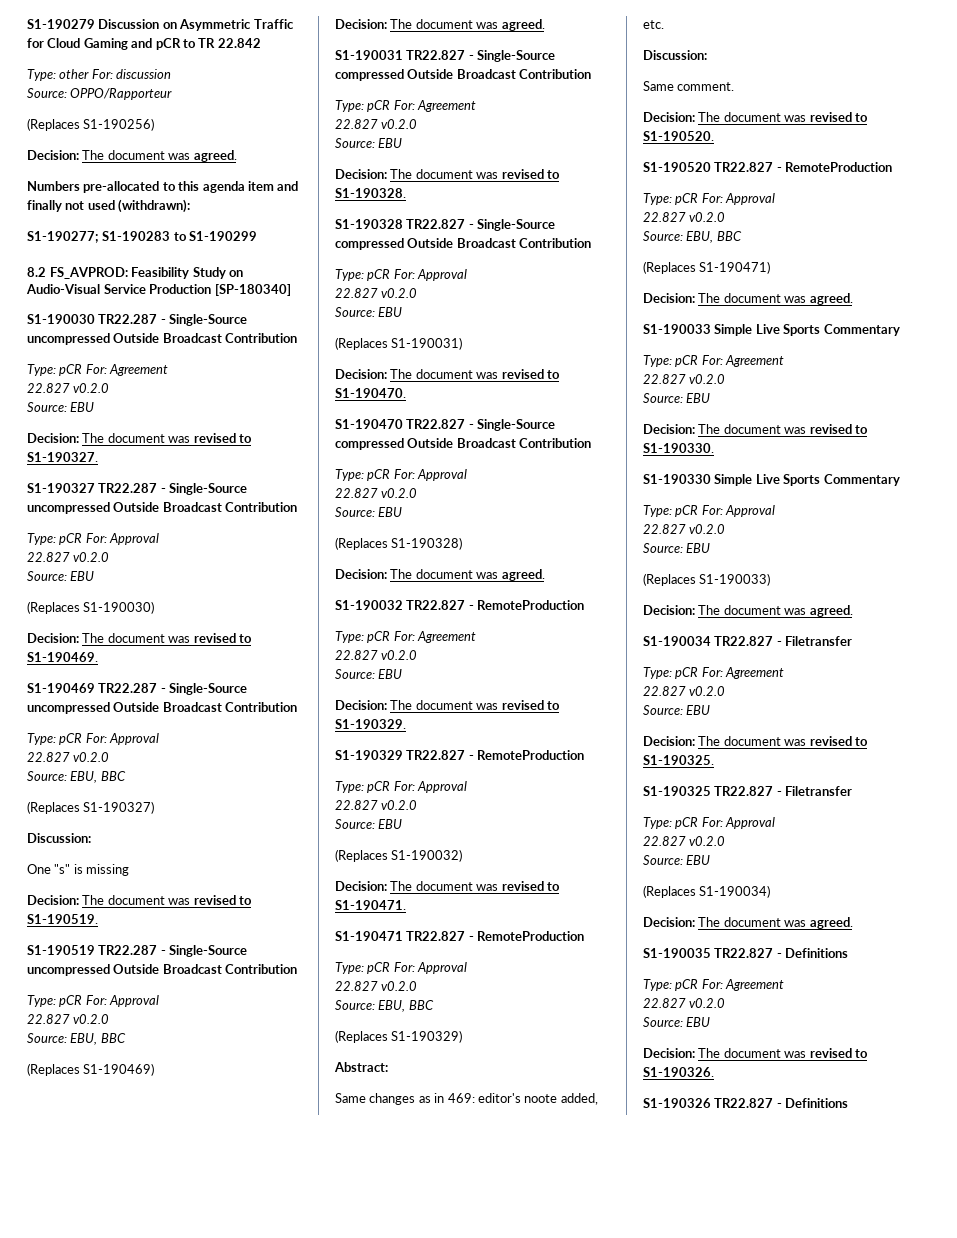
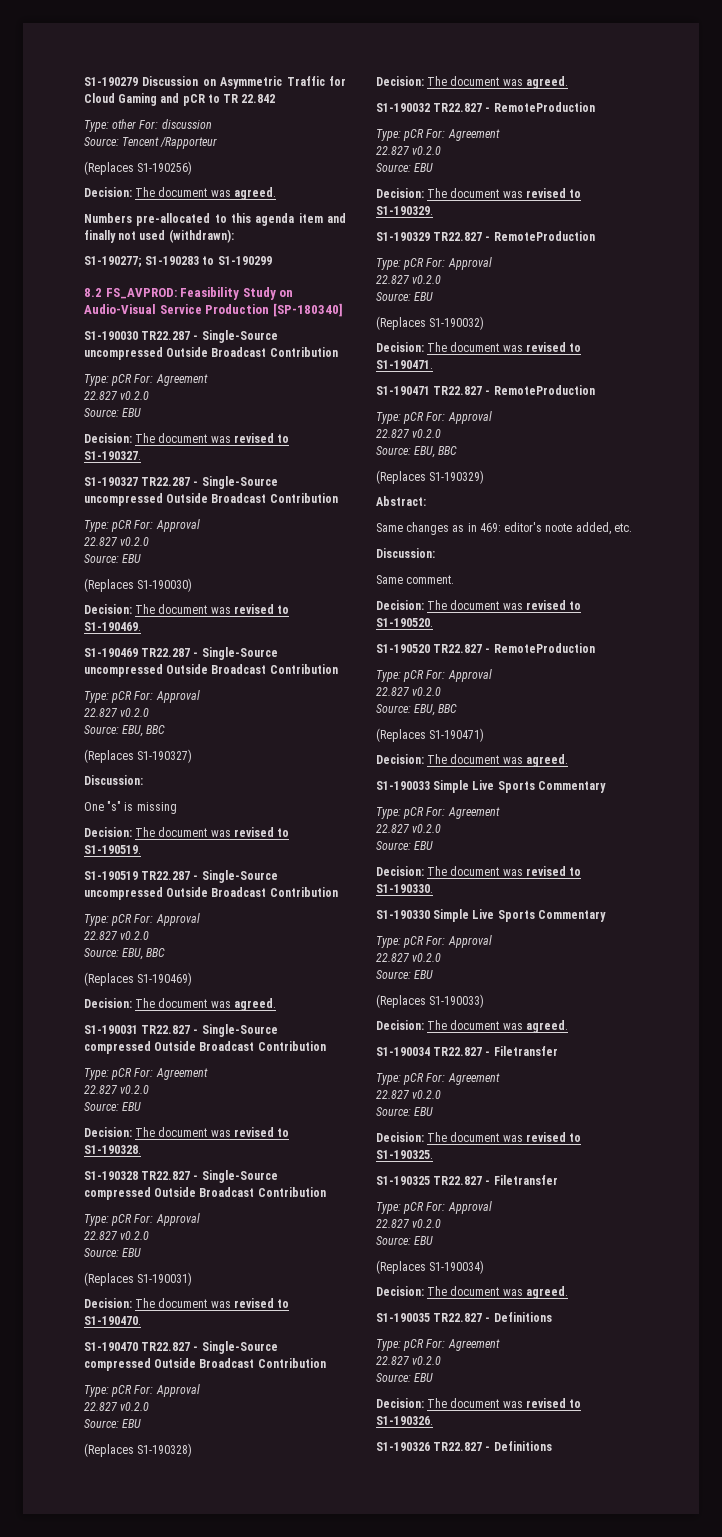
[70,88,173,100] OPPO/Rapporteur -> [122,137,218,149] Tencent /Rapporteur

